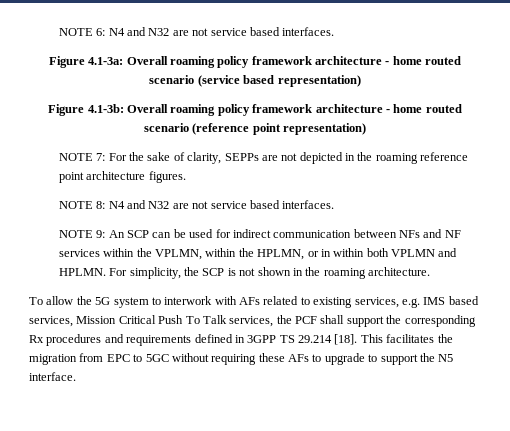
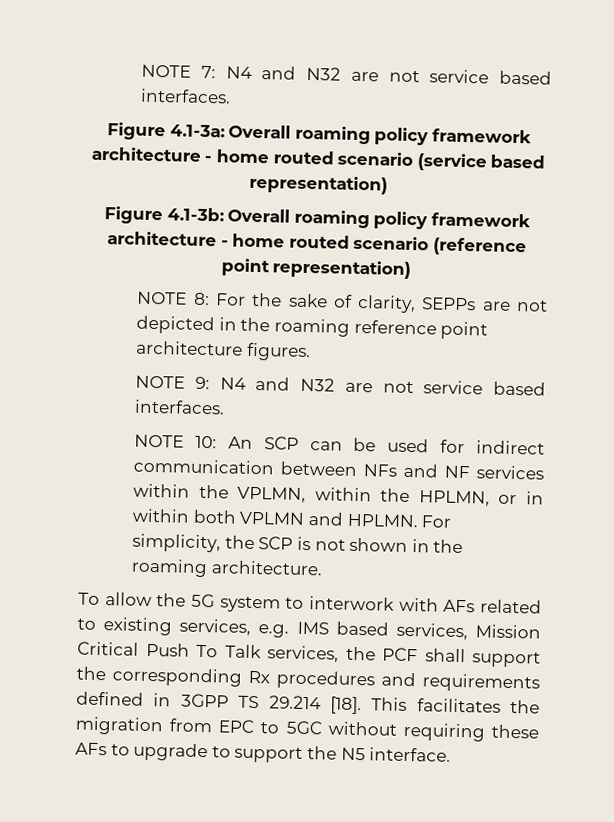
[58,28,106,36] NOTE 6: -> [141,64,217,79] NOTE 7:
[96,153,106,161] 7: -> [193,292,210,306] 8:
[96,201,106,209] 8: -> [195,376,211,390] 9:
[96,230,106,238] 9: -> [195,435,218,449] 10:

